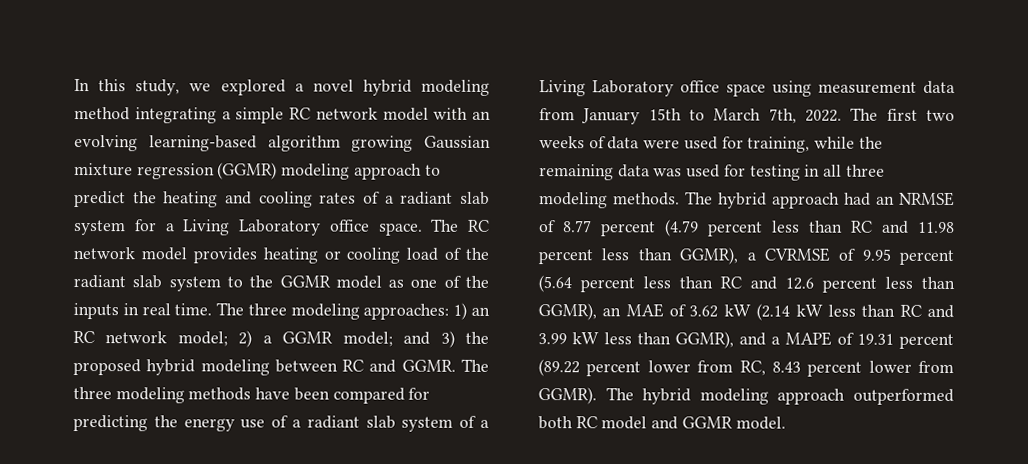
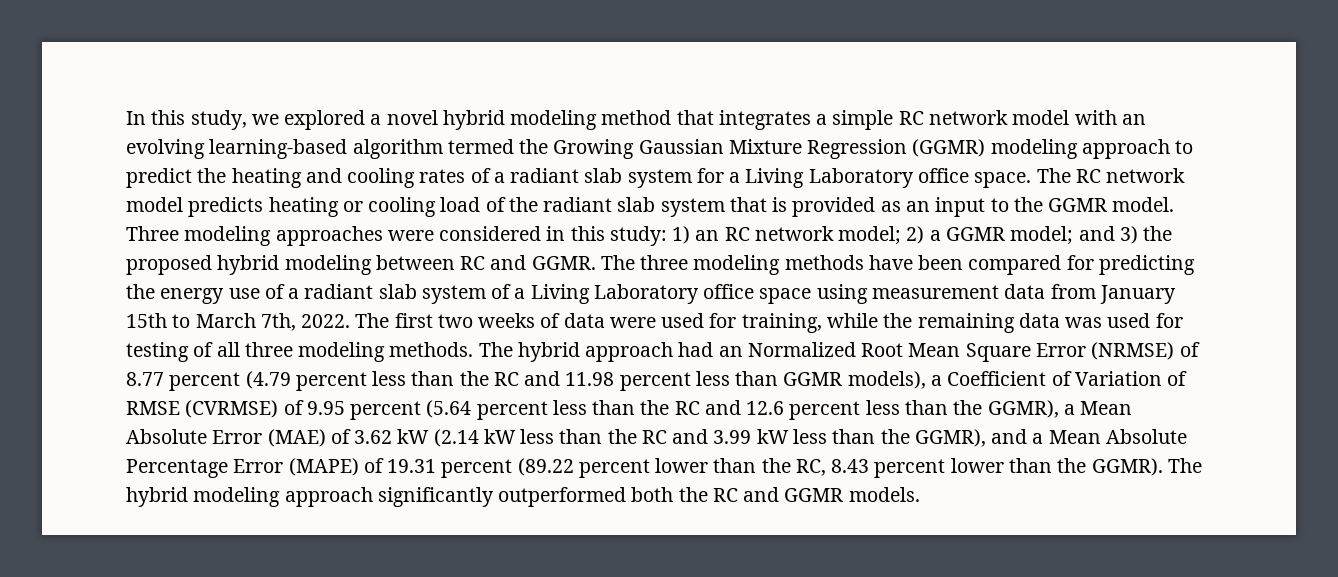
[134,107,217,124] integrating -> [676,110,811,130] that integrates
[351,135,491,152] [74,163,215,180] growing Gaussian mixture regression -> [447,139,908,159] termed the Growing Gaussian Mixture Regression
[192,247,257,264] provides -> [188,197,264,217] predicts
[226,275,490,289] [73,302,450,320] to the GGMR model as one of the inputs in real time. The three modeling approaches: -> [729,197,1175,217] [126,226,667,246] that is provided as an input to the GGMR model. Three modeling approaches were considered in this study:
[804,164,821,177] in -> [193,342,214,357] of
[899,191,955,206] NRMSE -> [747,342,1175,362] Normalized Root Mean Square Error (NRMSE)
(843, 226) none -> [459,371,489,386] the
[679,247,830,265] GGMR), a CVRMSE -> [783,371,1188,389] [126,400,279,418] GGMR models), a Coefficient of Variation of RMSE (CVRMSE)
(713, 282) none -> [640,400,670,415] the
[538,303,664,321] GGMR), an MAE -> [953,400,1133,418] [126,429,326,447] the GGMR), a Mean Absolute Error (MAE)
(896, 310) none -> [607,429,637,444] the
(671, 338) none -> [880,429,910,444] the
[785,331,832,346] MAPE -> [1048,429,1187,444] [126,458,359,478] Mean Absolute Percentage Error (MAPE)
[697,360,734,373] from -> [713,458,791,473] than the
[918,360,954,373] from -> [1008,458,1087,473] than the
(846, 396) none -> [377,487,494,507] significantly
[575,416,648,430] RC model -> [678,487,738,502] the RC
[735,416,786,430] model. -> [848,487,920,502] models.

